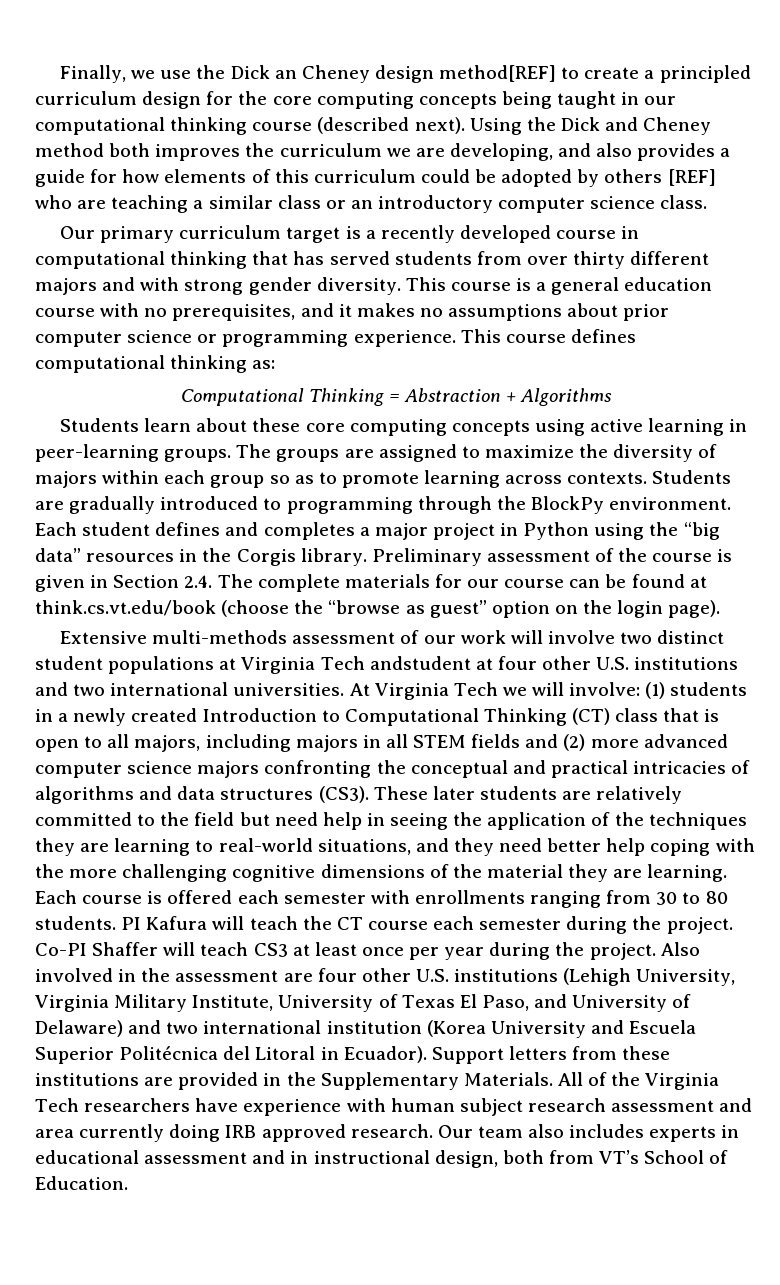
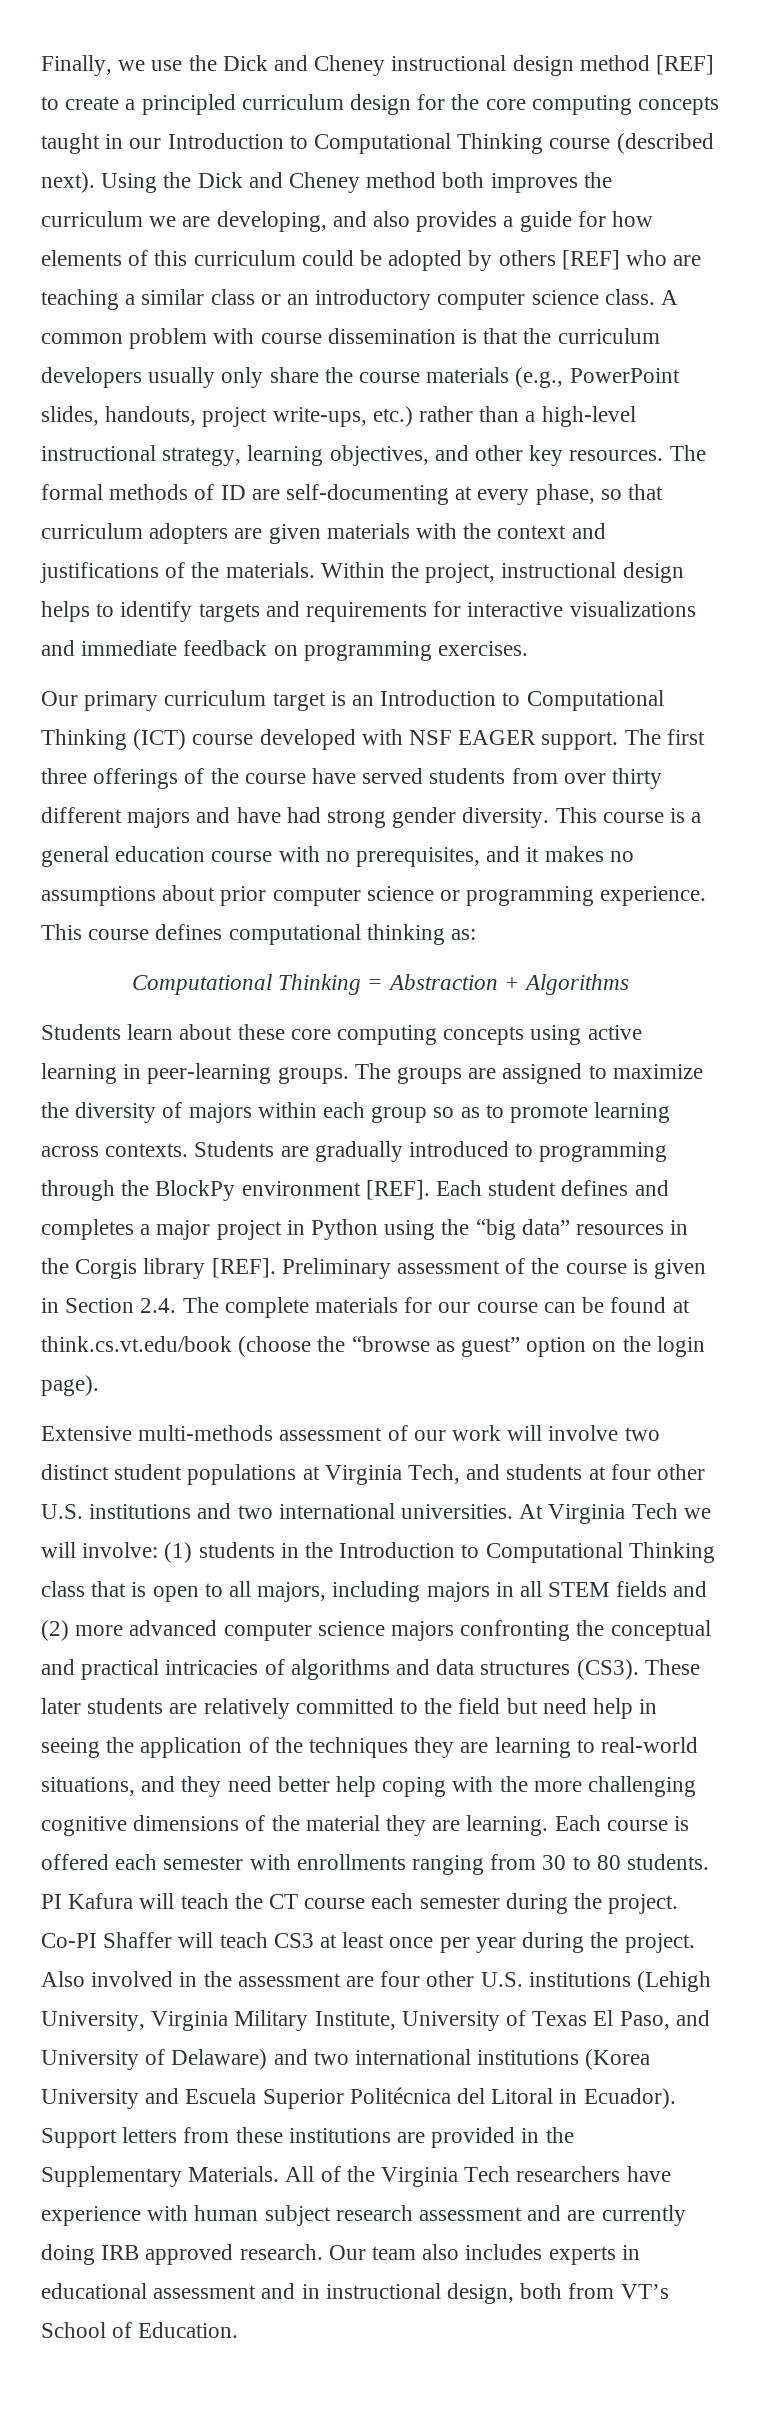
[274,65,557,83] an Cheney design method[REF] -> [274,55,715,76] and Cheney instructional design method [REF]
[501,91,552,109] being -> (720, 105) none
[35,117,248,135] computational thinking -> [167,133,544,154] Introduction to Computational Thinking
(708, 202) none -> [661,290,679,305] [41,328,660,349] [41,367,680,388] [41,406,636,427] [41,445,706,466] [41,484,664,505] [41,523,606,544] [40,562,684,583] [41,601,696,622] [41,640,529,661] A common problem with course dissemination is that the curriculum developers usually only share the course materials (e.g., PowerPoint slides, handouts, project write-ups, etc.) rather than a high-level instructional strategy, learning objectives, and other key resources. The formal methods of ID are self-documenting at every phase, so that curriculum adopters are given materials with the context and justifications of the materials. Within the project, instructional design helps to identify targets and requirements for interactive visualizations and immediate feedback on programming exercises.
[365,225,640,243] [35,251,325,269] a recently developed course in computational thinking that has -> [352,690,664,711] [41,729,705,750] [41,768,357,789] an Introduction to Computational Thinking (ICT) course developed with NSF EAGER support. The first three offerings of the course have
[140,277,180,291] with -> [236,807,321,823] have had
[609,497,732,510] environment. -> [241,1180,430,1200] environment [REF].
[300,548,367,566] library. -> [143,1258,276,1279] library [REF].
[320,656,471,670] Tech andstudent -> [408,1464,583,1484] Tech, and students
[58,708,611,726] a newly created Introduction to Computational Thinking (CT) -> [305,1542,715,1563] the Introduction to Computational Thinking
[326,1021,422,1034] institution -> [477,2050,580,2065] institutions
[35,1129,74,1138] area -> [567,2210,596,2221] are

